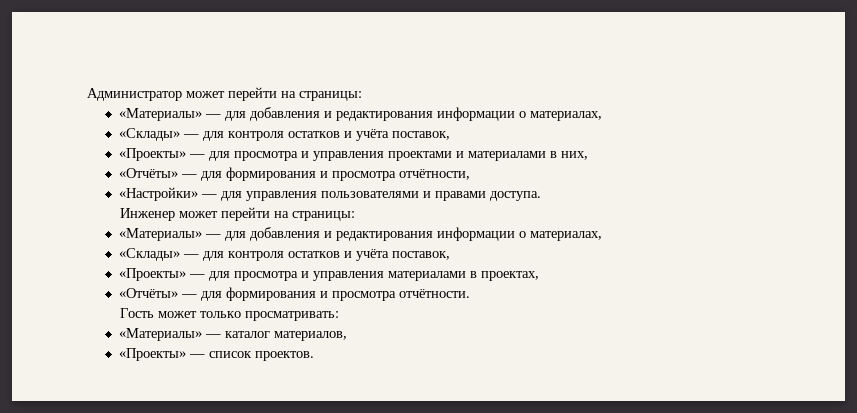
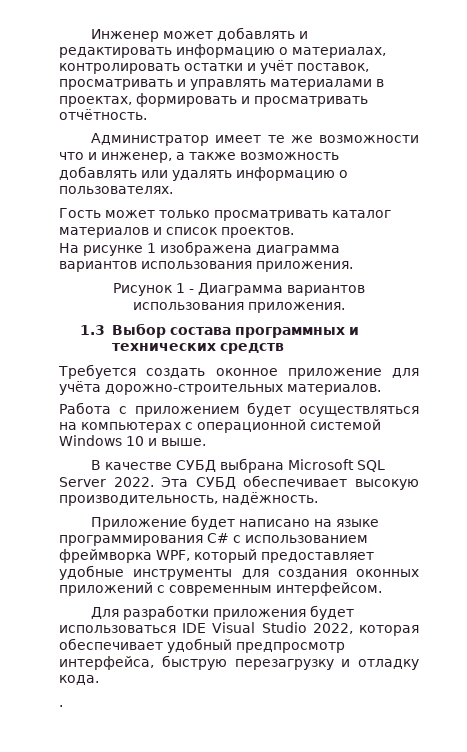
[87,87,362,101] [119,107,603,121] [119,128,451,141] [119,148,589,161] [119,167,471,181] [119,187,542,201] [119,207,355,221] [119,227,603,241] [119,248,451,261] [119,268,540,281] [119,287,471,301] [119,308,339,321] [119,328,348,341] [119,348,315,361] Администратор может перейти на страницы: // «Материалы» — для добавления и редактирования информации о материалах, // «Склады» — для контроля остатков и учёта поставок, // «Проекты» — для просмотра и управления проектами и материалами в них, // «Отчёты» — для формирования и просмотра отчётности, // «Настройки» — для управления пользователями и правами доступа. // Инженер может перейти на страницы: // «Материалы» — для добавления и редактирования информации о материалах, // «Склады» — для контроля остатков и учёта поставок, // «Проекты» — для просмотра и управления материалами в проектах, // «Отчёты» — для формирования и просмотра отчётности. // Гость может только просматривать: // «Материалы» — каталог материалов, // «Проекты» — список проектов. -> [91,27,309,42] [59,44,386,58] [59,60,369,74] [59,79,384,90] [59,93,368,107] [59,109,147,120] [91,133,419,146] [59,152,339,163] [59,166,348,181] [59,186,173,194] [59,208,391,221] [59,227,294,238] [59,241,340,256] [59,261,353,272] [113,283,365,296] [133,302,345,313] [80,323,360,338] [112,343,285,354] [58,364,419,379] [59,381,381,395] [59,402,419,417] [59,419,381,433] [59,435,206,446] [91,458,386,473] [59,475,419,490] [59,492,318,506] [91,515,380,530] [59,533,368,546] [59,549,374,563] [59,565,419,580] [59,582,382,596] [91,605,355,620] [59,622,419,636] [59,638,345,653] [59,655,419,670] [59,675,99,685] [59,705,63,707] Инженер может добавлять и редактировать информацию о материалах, контролировать остатки и учёт поставок, просматривать и управлять материалами в проектах, формировать и просматривать отчётность. // Администратор имеет те же возможности что и инженер, а также возможность добавлять или удалять информацию о пользователях. // Гость может только просматривать каталог материалов и список проектов. // На рисунке 1 изображена диаграмма вариантов использования приложения. // Рисунок 1 - Диаграмма вариантов использования приложения. // 1.3 Выбор состава программных и технических средств // Требуется создать оконное приложение для учёта дорожно-строительных материалов. // Работа с приложением будет осуществляться на компьютерах с операционной системой Windows 10 и выше. // В качестве СУБД выбрана Microsoft SQL Server 2022. Эта СУБД обеспечивает высокую производительность, надёжность. // Приложение будет написано на языке программирования C# с использованием фреймворка WPF, который предоставляет удобные инструменты для создания оконных приложений с современным интерфейсом. // Для разработки приложения будет использоваться IDE Visual Studio 2022, которая обеспечивает удобный предпросмотр интерфейса, быструю перезагрузку и отладку кода. // .

